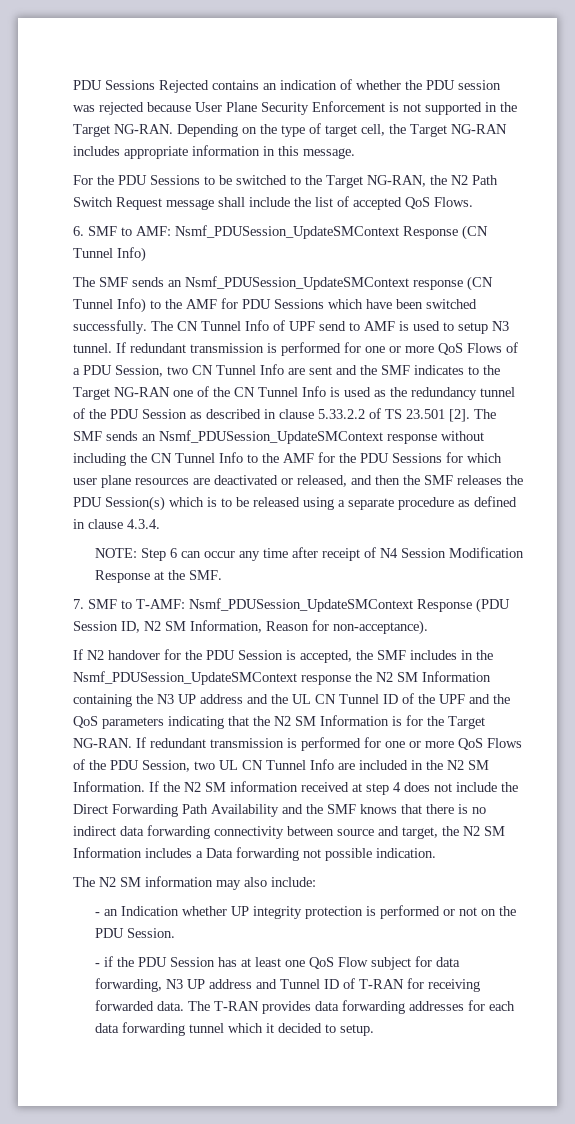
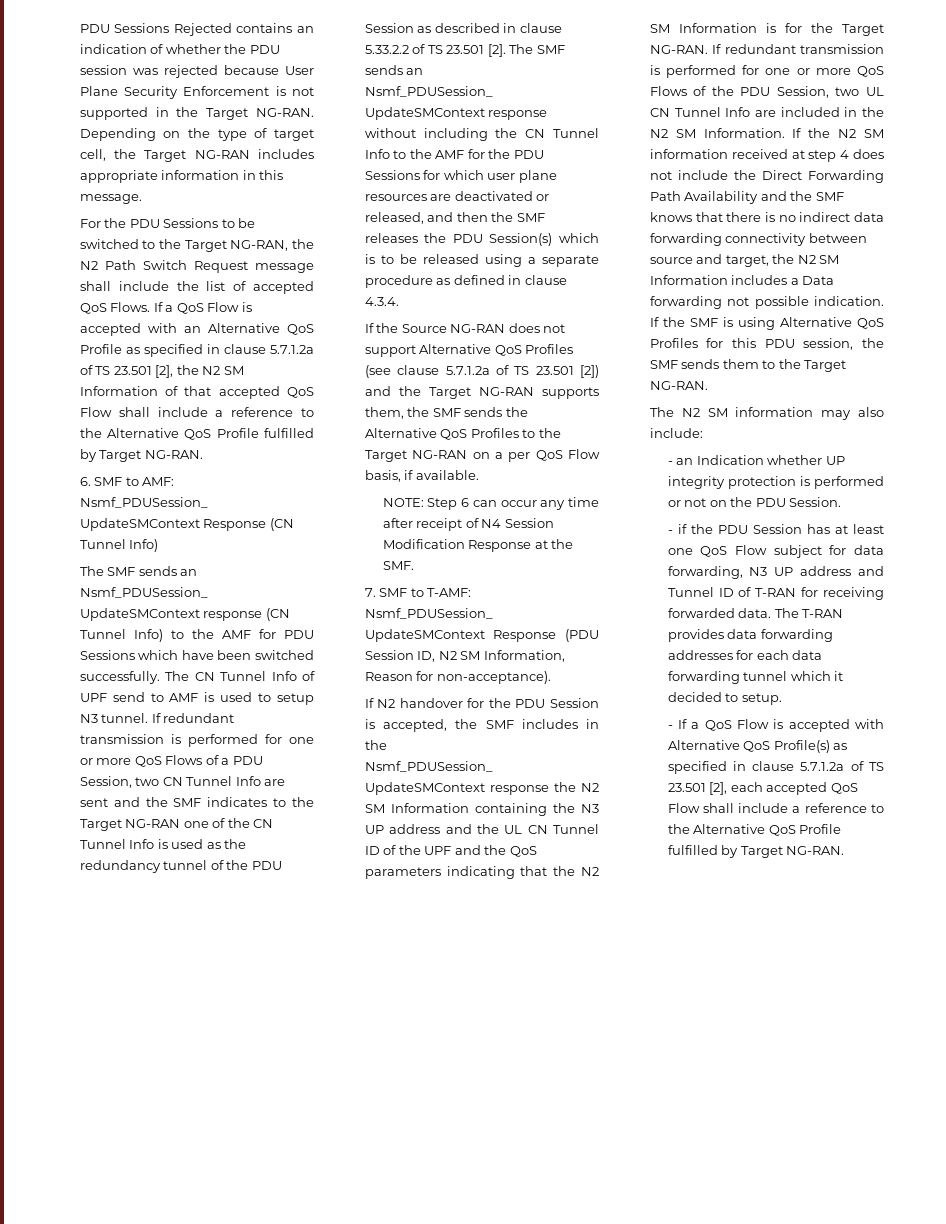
(473, 202) none -> [153,302,252,314] [79,323,314,336] [79,344,314,357] [79,365,244,378] [79,386,314,399] [79,407,314,417] [79,428,314,440] [79,449,203,462] If a QoS Flow is accepted with an Alternative QoS Profile as specified in clause 5.7.1.2a of TS 23.501 [2], the N2 SM Information of that accepted QoS Flow shall include a reference to the Alternative QoS Profile fulfilled by Target NG-RAN.
(160, 524) none -> [364,323,566,333] [364,344,574,357] [364,365,599,378] [364,386,599,399] [364,407,528,419] [364,428,561,440] [364,449,600,462] [364,470,479,482] // If the Source NG-RAN does not support Alternative QoS Profiles (see clause 5.7.1.2a of TS 23.501 [2]) and the Target NG-RAN supports them, the SMF sends the Alternative QoS Profiles to the Target NG-RAN on a per QoS Flow basis, if available.
(436, 853) none -> [649,317,884,330] [649,338,884,350] [649,359,847,372] [649,381,708,390] If the SMF is using Alternative QoS Profiles for this PDU session, the SMF sends them to the Target NG-RAN.
(375, 1030) none -> [667,719,884,732] [667,740,848,753] [667,761,884,774] [667,782,858,795] [667,803,884,813] [667,824,842,836] [667,845,845,858] // - If a QoS Flow is accepted with Alternative QoS Profile(s) as specified in clause 5.7.1.2a of TS 23.501 [2], each accepted QoS Flow shall include a reference to the Alternative QoS Profile fulfilled by Target NG-RAN.

